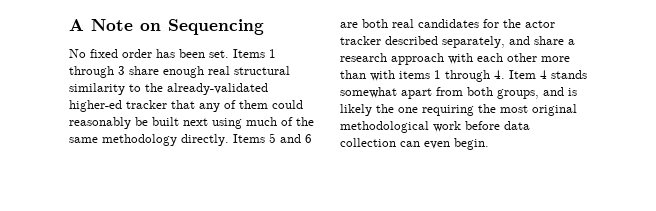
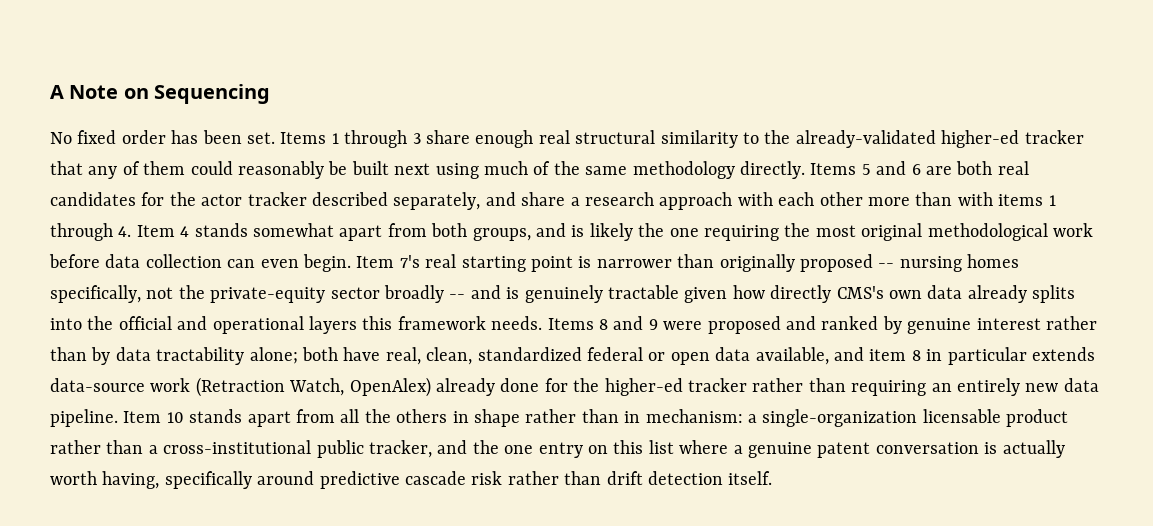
(489, 144) none -> [356,254,1020,272] [50,285,1076,303] [50,316,1097,334] [50,347,1095,365] [50,377,1099,397] [50,409,1069,427] [50,440,1065,458] [50,471,773,489] Item 7's real starting point is narrower than originally proposed -- nursing homes specifically, not the private-equity sector broadly -- and is genuinely tractable given how directly CMS's own data already splits into the official and operational layers this framework needs. Items 8 and 9 were proposed and ranked by genuine interest rather than by data tractability alone; both have real, clean, standardized federal or open data available, and item 8 in particular extends data-source work (Retraction Watch, OpenAlex) already done for the higher-ed tracker rather than requiring an entirely new data pipeline. Item 10 stands apart from all the others in shape rather than in mechanism: a single-organization licensable product rather than a cross-institutional public tracker, and the one entry on this list where a genuine patent conversation is actually worth having, specifically around predictive cascade risk rather than drift detection itself.

